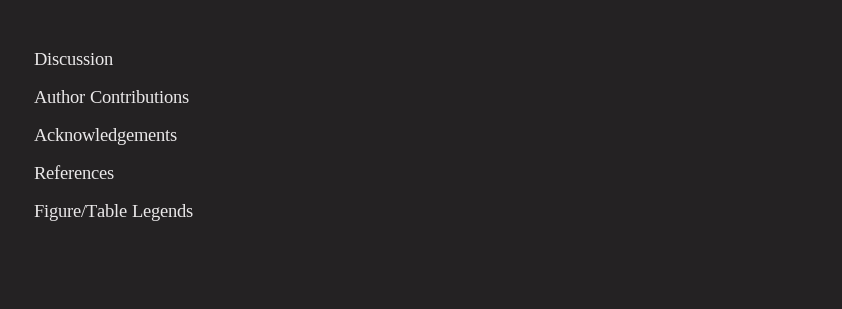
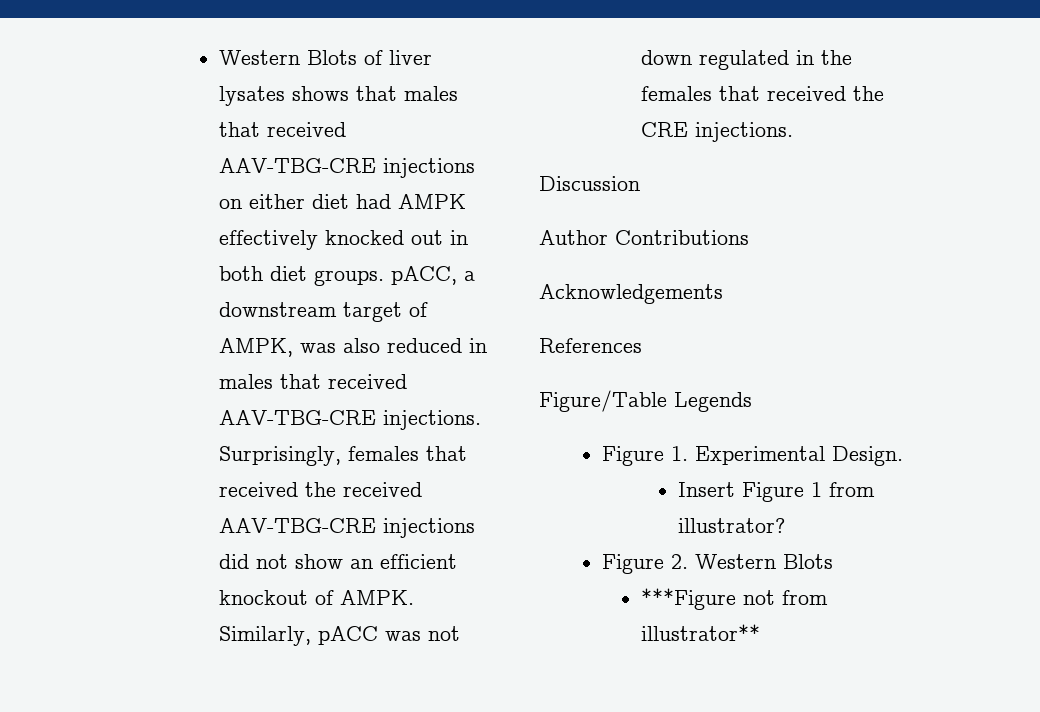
(34, 59) none -> [219,50,433,65] [219,86,459,106] [219,122,347,137] [219,158,476,178] [219,194,467,209] [219,230,469,250] [219,266,476,286] [219,302,429,322] [219,338,488,357] [219,374,408,389] [219,410,482,430] [219,446,468,466] [219,482,423,497] [219,518,476,538] [219,554,458,569] [219,590,415,605] [219,626,461,646] [641,50,853,70] [641,86,885,101] [641,122,794,142] Western Blots of liver lysates shows that males that received AAV-TBG-CRE injections on either diet had AMPK effectively knocked out in both diet groups. pACC, a downstream target of AMPK, was also reduced in males that received AAV-TBG-CRE injections. Surprisingly, females that received the received AAV-TBG-CRE injections did not show an efficient knockout of AMPK. Similarly, pACC was not down regulated in the females that received the CRE injections. //
(193, 212) none -> [601,446,903,466] [677,482,875,502] [677,518,785,533] [601,554,833,574] [641,588,829,610] [641,624,761,641] // Figure 1. Experimental Design. // Insert Figure 1 from illustrator? // Figure 2. Western Blots // ***Figure not from illustrator**

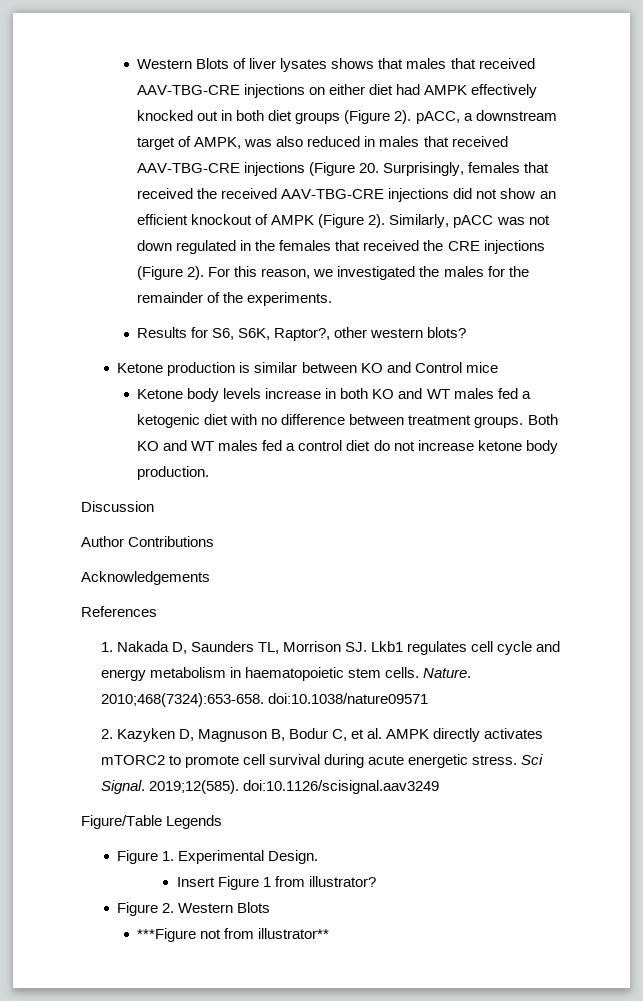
[314,270,385,286] groups. -> [295,110,412,124] groups (Figure 2).
[383,410,482,430] injections. -> [244,162,380,176] injections (Figure 20.
[340,590,415,605] AMPK. -> [271,214,386,228] AMPK (Figure 2).
[695,122,794,142] injections. -> [483,240,545,254] [137,266,529,280] [137,292,333,306] [137,327,467,341] [117,362,498,376] [137,388,531,402] [137,414,558,428] [137,440,558,454] [137,466,210,480] injections (Figure 2). For this reason, we investigated the males for the remainder of the experiments. // Results for S6, S6K, Raptor?, other western blots? // Ketone production is similar between KO and Control mice // Ketone body levels increase in both KO and WT males fed a ketogenic diet with no difference between treatment groups. Both KO and WT males fed a control diet do not increase ketone body production.
(642, 345) none -> [100,641,561,655] [100,667,472,681] [100,693,428,707] [100,728,544,742] [100,754,544,768] [100,780,439,794] // 1. Nakada D, Saunders TL, Morrison SJ. Lkb1 regulates cell cycle and energy metabolism in haematopoietic stem cells. Nature. 2010;468(7324):653-658. doi:10.1038/nature09571 // 2. Kazyken D, Magnuson B, Bodur C, et al. AMPK directly activates mTORC2 to promote cell survival during acute energetic stress. Sci Signal. 2019;12(585). doi:10.1126/scisignal.aav3249

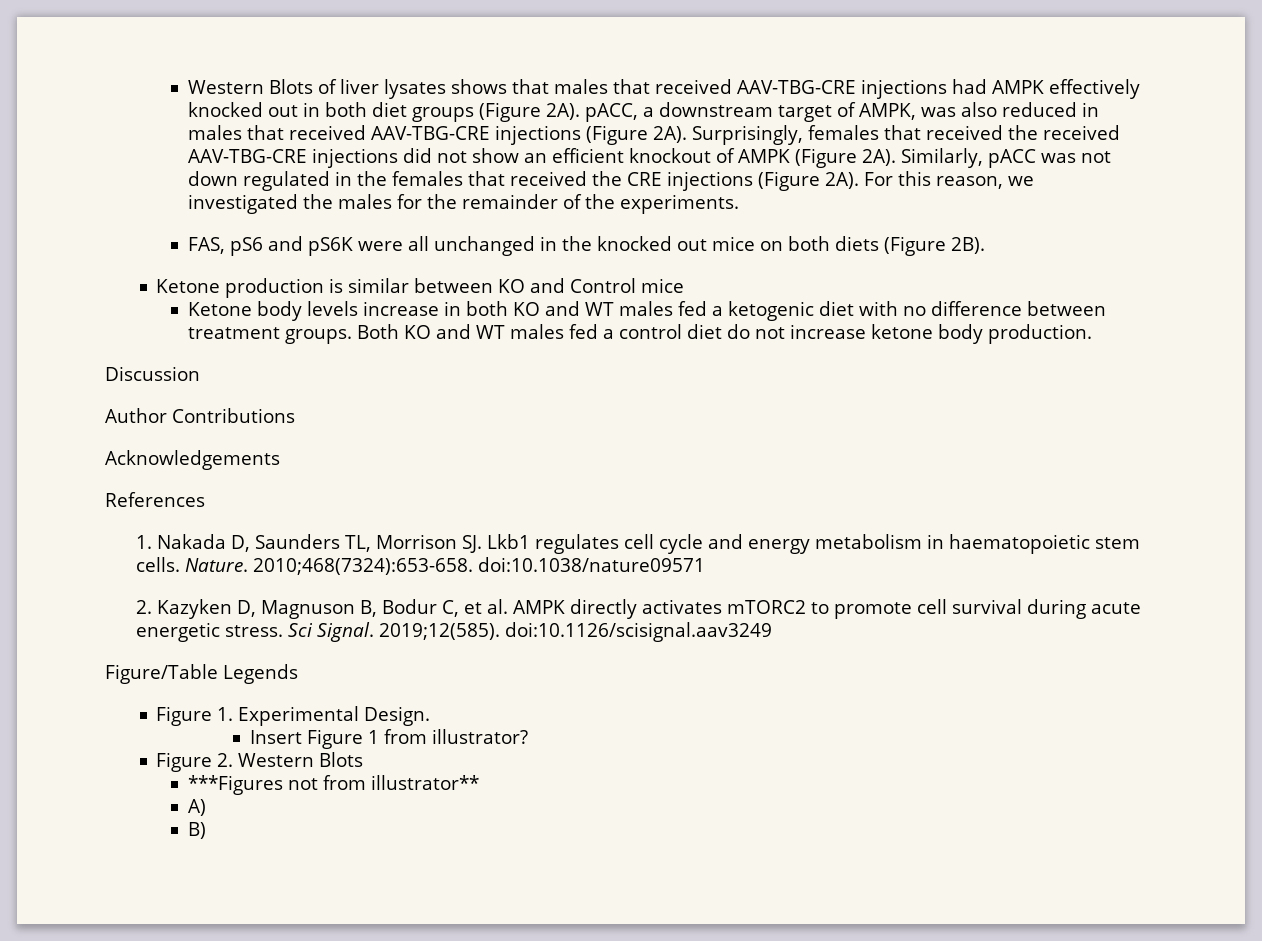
[309,84,394,95] on either diet -> (947, 89) none
[394,110,412,124] 2). -> [545,103,580,120] 2A).
[359,163,380,173] 20. -> [652,126,687,143] 2A).
[368,214,386,228] 2). -> [861,149,896,166] 2A).
[187,266,205,280] 2). -> [824,172,859,189] 2A).
[137,327,467,341] Results for S6, S6K, Raptor?, other western blots? -> [187,236,985,256] FAS, pS6 and pS6K were all unchanged in the knocked out mice on both diets (Figure 2B).
[137,928,197,942] ***Figure -> [187,775,283,795] ***Figures
(330, 933) none -> [187,799,206,816] [187,822,206,839] // A) // B)

